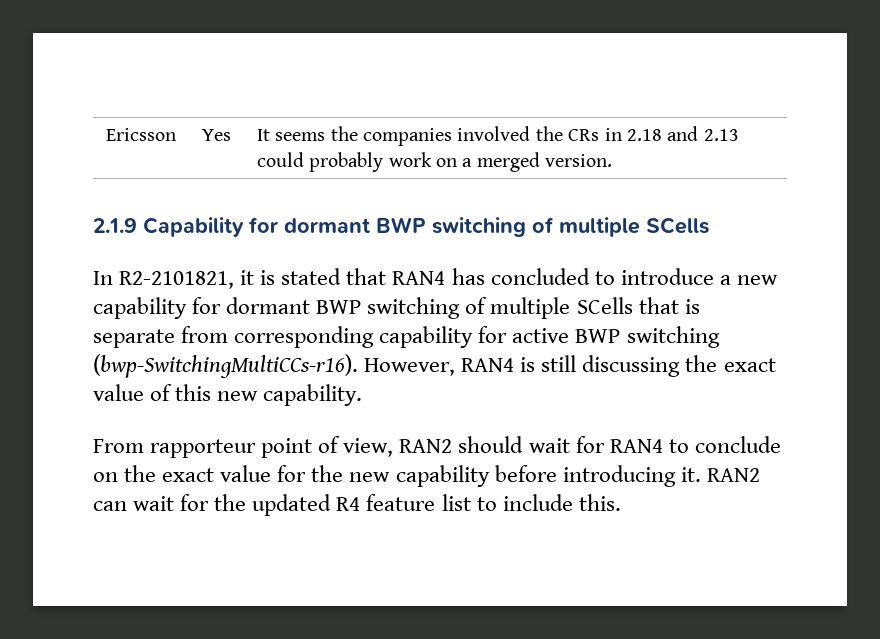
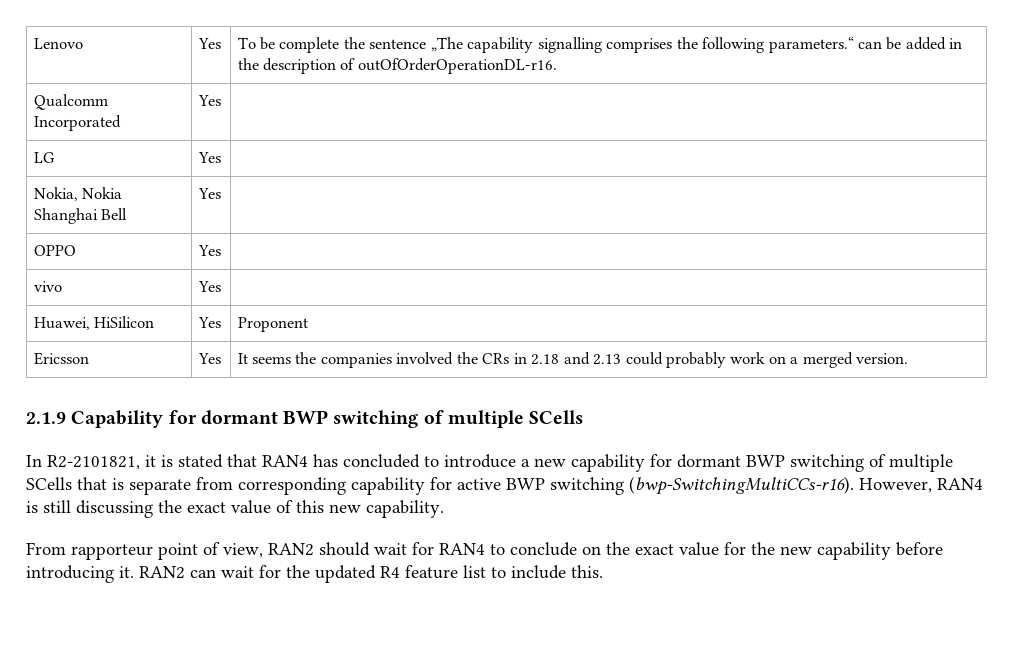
(105, 134) none -> [33,38,83,49] [197,38,221,49] [237,36,963,53] [237,58,557,74] [33,94,108,110] [33,115,121,131] [197,95,221,106] [33,152,54,163] [197,152,221,163] [33,187,122,201] [33,208,127,224] [197,188,221,199] [33,245,76,256] [197,245,221,256] [33,281,62,292] [197,281,221,292] [33,316,154,330] [197,317,221,328] [237,317,308,332] Lenovo | Yes | To be complete the sentence „The capability signalling comprises the following parameters.“ can be added in the description of outOfOrderOperationDL-r16. // Qualcomm Incorporated | Yes | // LG | Yes | // Nokia, Nokia Shanghai Bell | Yes | // OPPO | Yes | // vivo | Yes | // Huawei, HiSilicon | Yes | Proponent //

